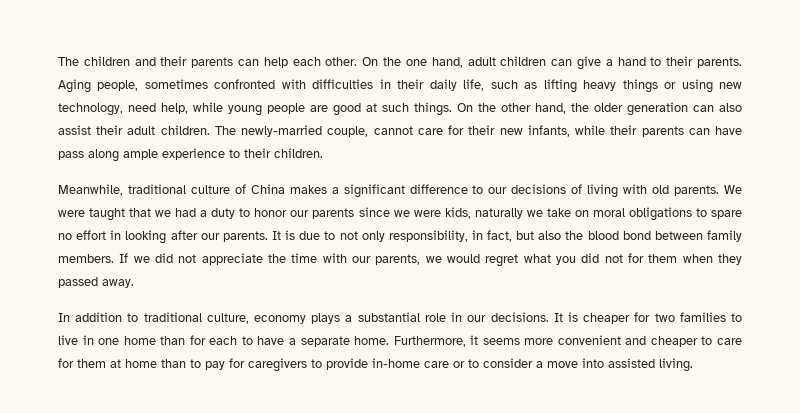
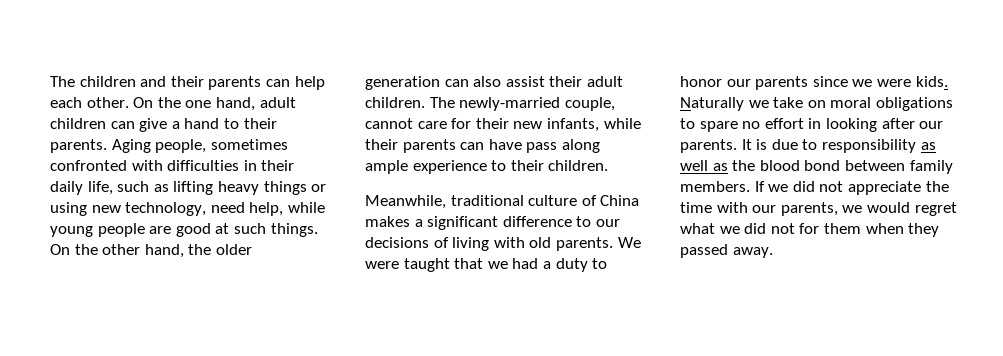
[444,207,523,219] kids, naturally -> [915,76,948,87] [680,97,744,111] kids. Naturally
[339,230,562,242] not only responsibility, in fact, but also -> [821,139,936,153] [680,160,728,171] responsibility as well as
[555,256,576,265] you -> [719,226,740,234] we
[58,312,743,324] [58,335,742,347] [58,358,693,372] // In addition to traditional culture, economy plays a substantial role in our decisions. It is cheaper for two families to live in one home than for each to have a separate home. Furthermore, it seems more convenient and cheaper to care for them at home than to pay for caregivers to provide in-home care or to consider a move into assisted living. -> (773, 252) none

